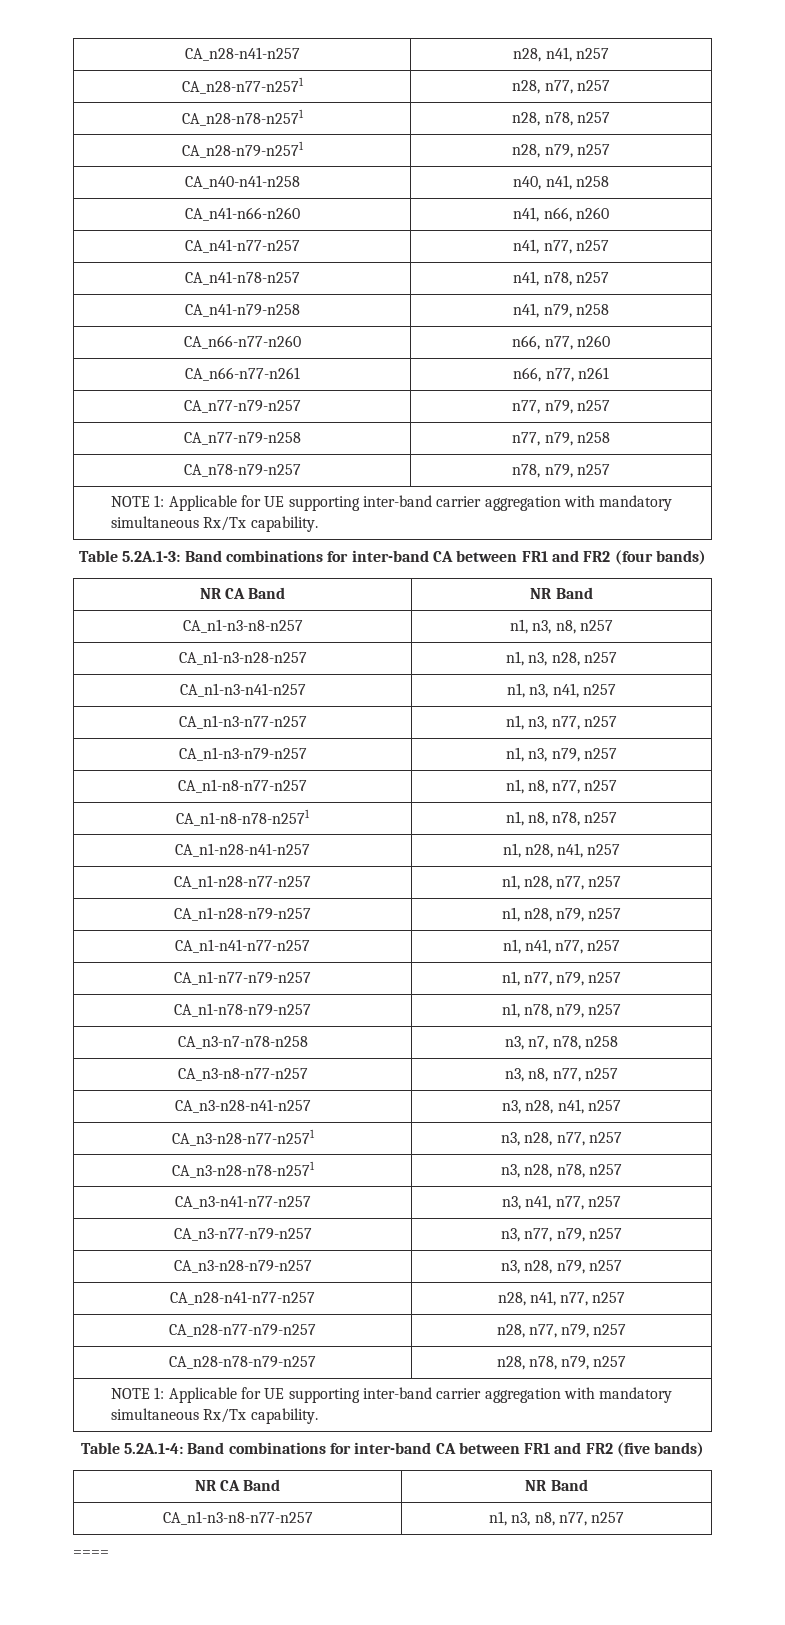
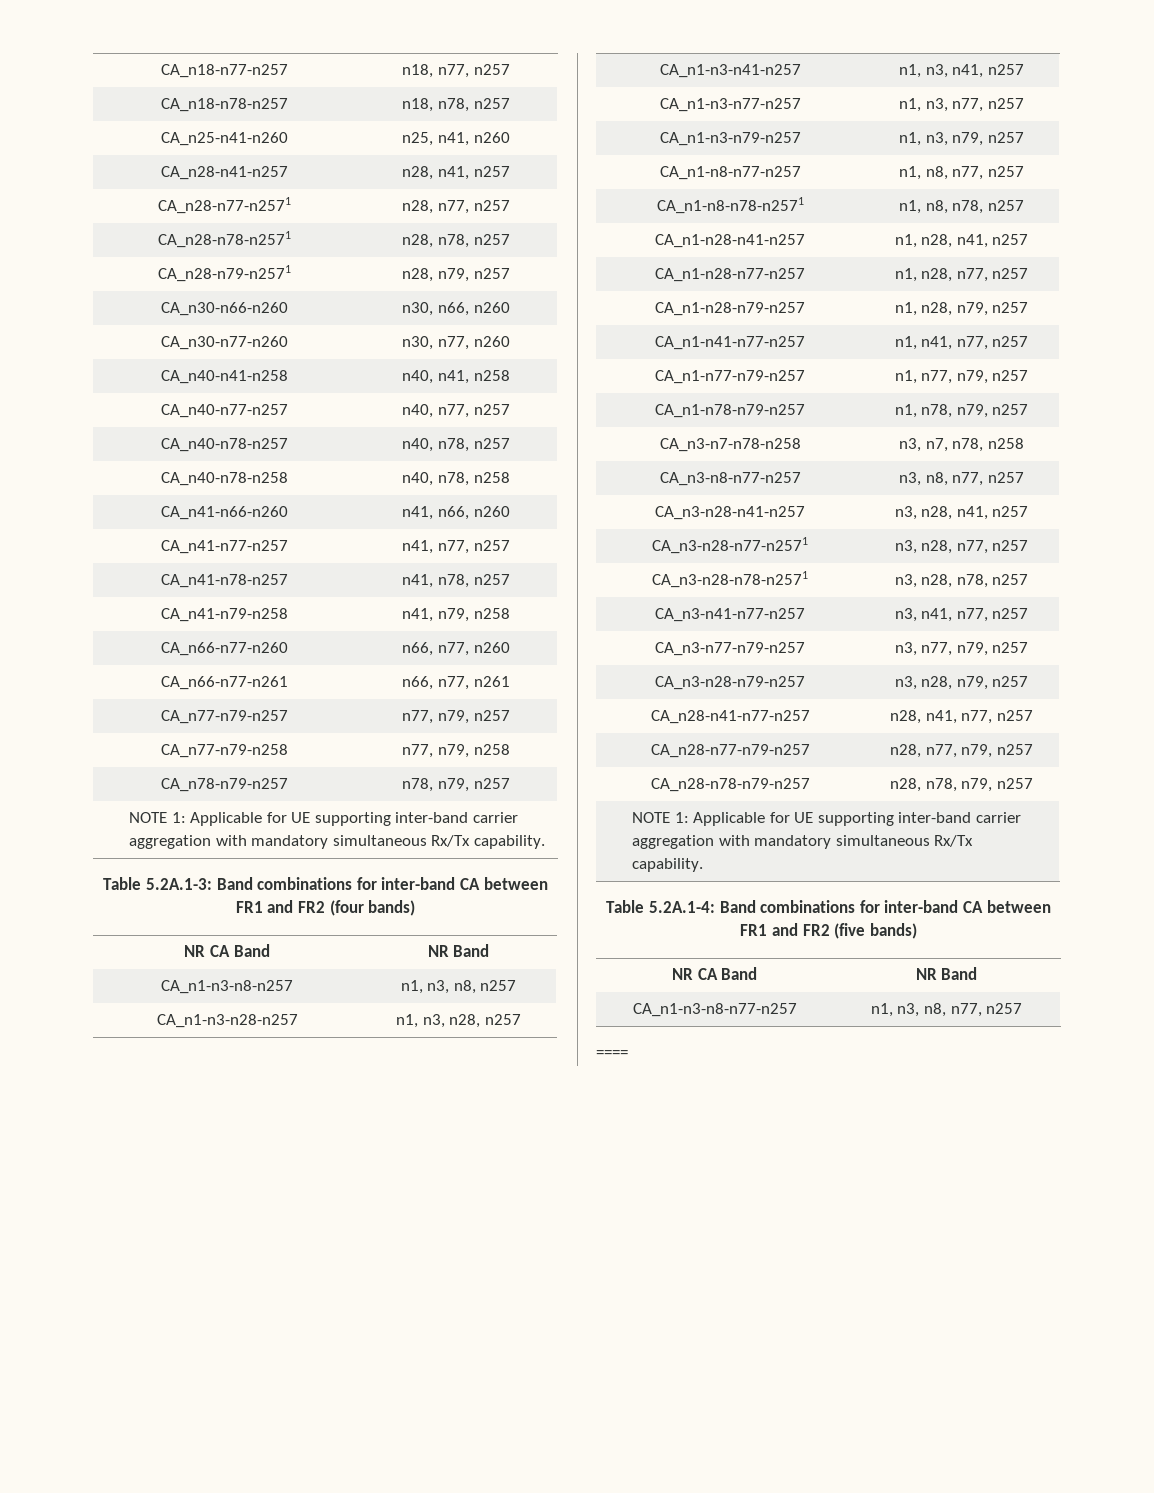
(184, 54) none -> [160,64,288,78] [402,64,510,78] [160,98,288,112] [402,98,510,112] [160,132,288,146] [402,132,510,146] CA_n18-n77-n257 | n18, n77, n257 // CA_n18-n78-n257 | n18, n78, n257 // CA_n25-n41-n260 | n25, n41, n260 //
[184,175,300,189] [513,175,572,190] CA_n40-n41-n258 | n40, n41, -> [160,302,288,316] [402,302,510,316] [160,336,288,350] [402,336,510,350] [160,370,288,384] [402,370,510,384] [160,404,288,418] [402,404,510,418] [160,438,288,452] [402,438,510,452] [160,472,288,486] [402,472,469,486] CA_n30-n66-n260 | n30, n66, n260 // CA_n30-n77-n260 | n30, n77, n260 // CA_n40-n41-n258 | n40, n41, n258 // CA_n40-n77-n257 | n40, n77, n257 // CA_n40-n78-n257 | n40, n78, n257 // CA_n40-n78-n258 | n40, n78,

